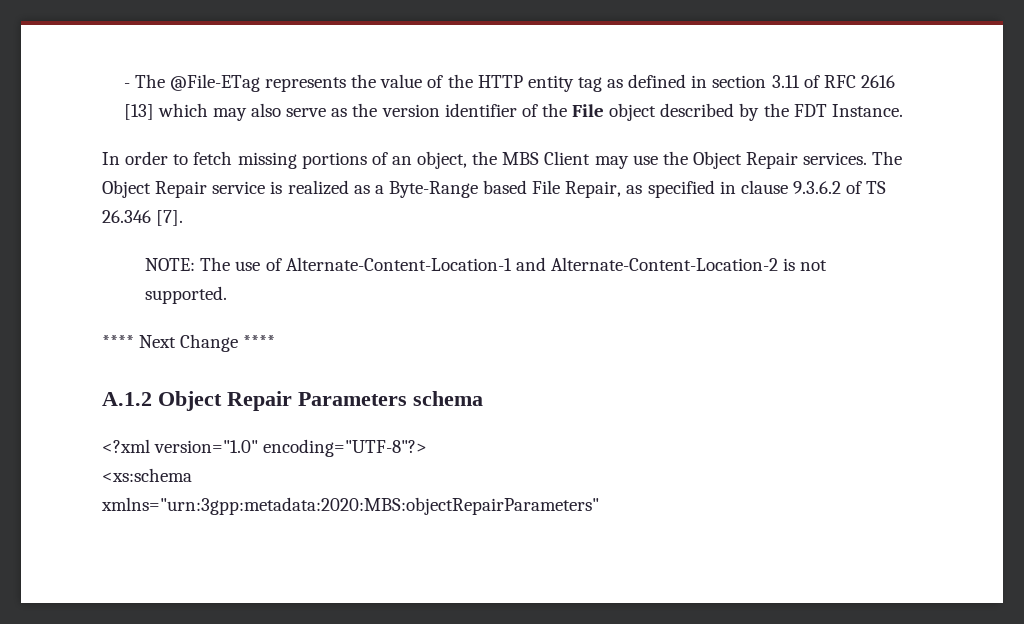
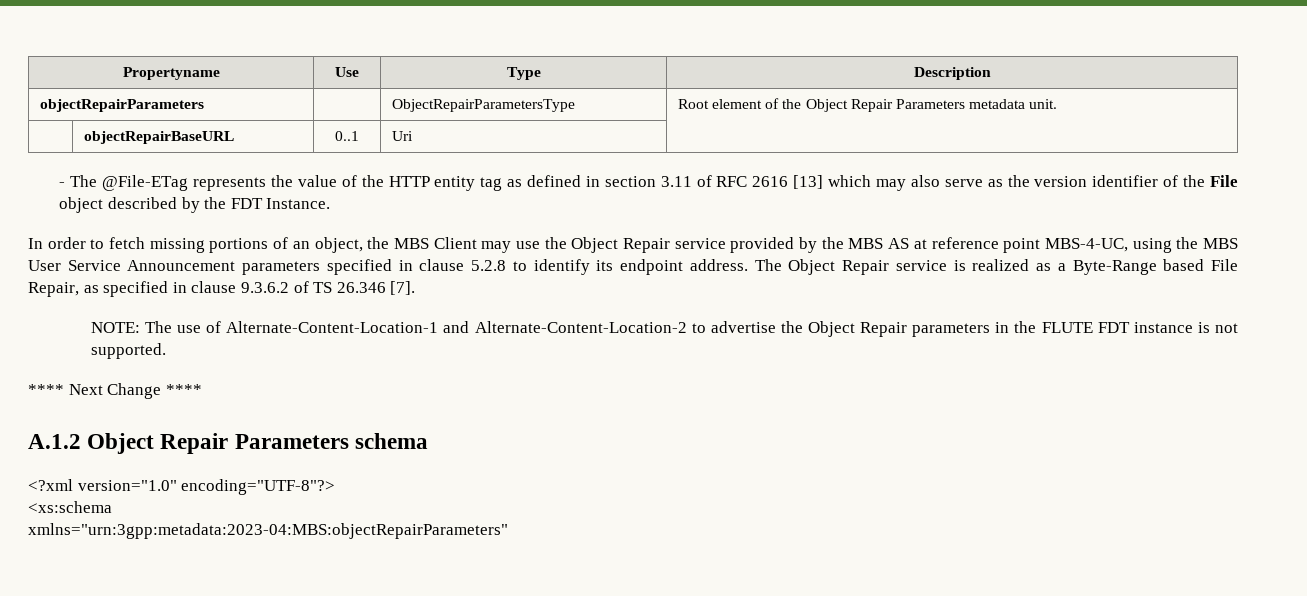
(123, 85) none -> [122,67,220,80] [335,67,359,77] [506,67,541,80] [913,67,991,80] [39,99,204,112] [391,99,575,112] [677,98,1058,112] [83,131,234,144] [335,131,359,141] [391,131,413,141] Propertyname | Use | Type | Description // objectRepairParameters | | ObjectRepairParametersType | Root element of the Object Repair Parameters metadata unit. // | objectRepairBaseURL | 0..1 | Uri | //
[803,152,868,165] services. -> [674,237,1239,253] [28,259,748,275] service provided by the MBS AS at reference point MBS-4-UC, using the MBS User Service Announcement parameters specified in clause 5.2.8 to identify its endpoint address.
(778, 264) none -> [691,321,1193,337] to advertise the Object Repair parameters in the FLUTE FDT instance
[101,497,599,515] xmlns="urn:3gpp:metadata:2020:MBS:objectRepairParameters" -> [28,523,508,539] xmlns="urn:3gpp:metadata:2023-04:MBS:objectRepairParameters"

